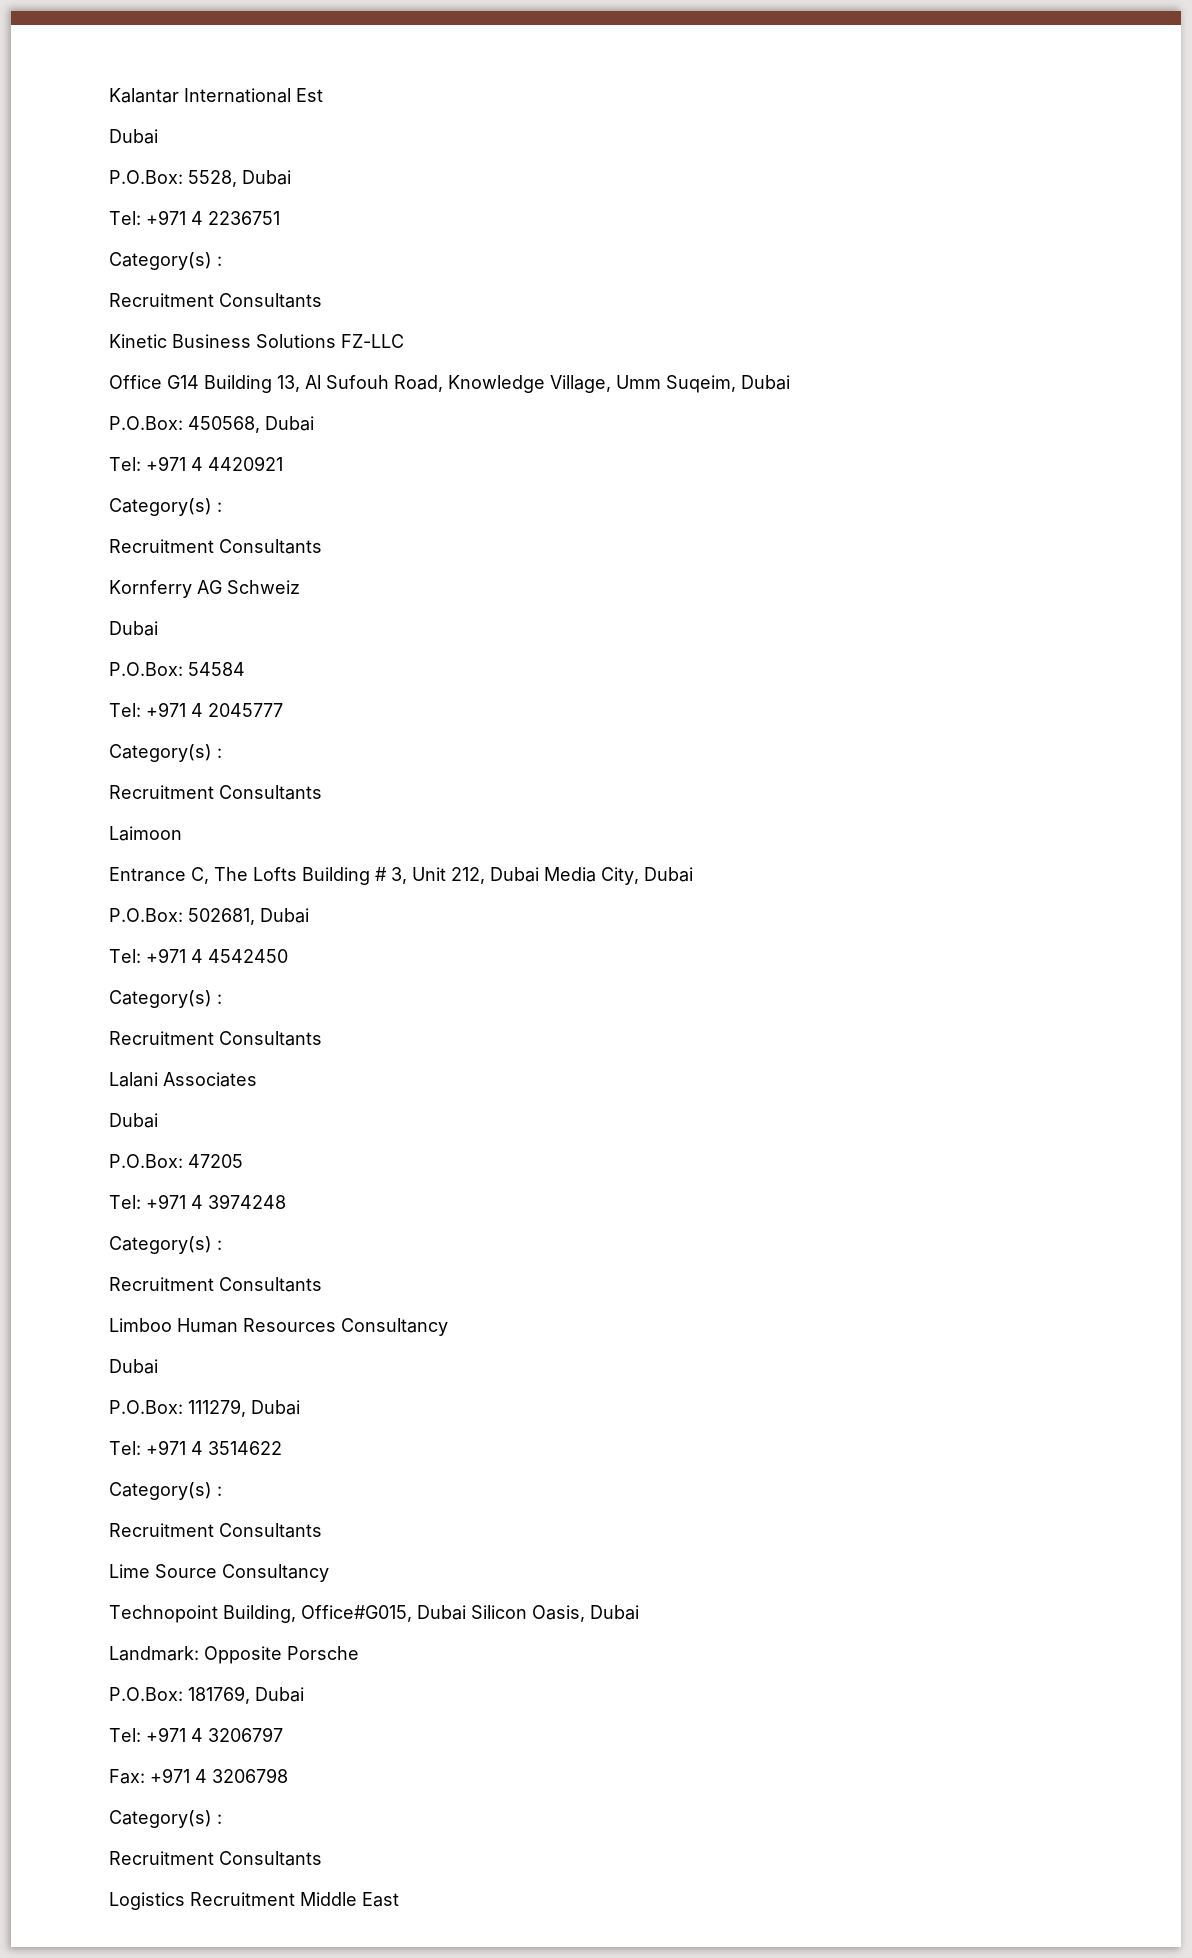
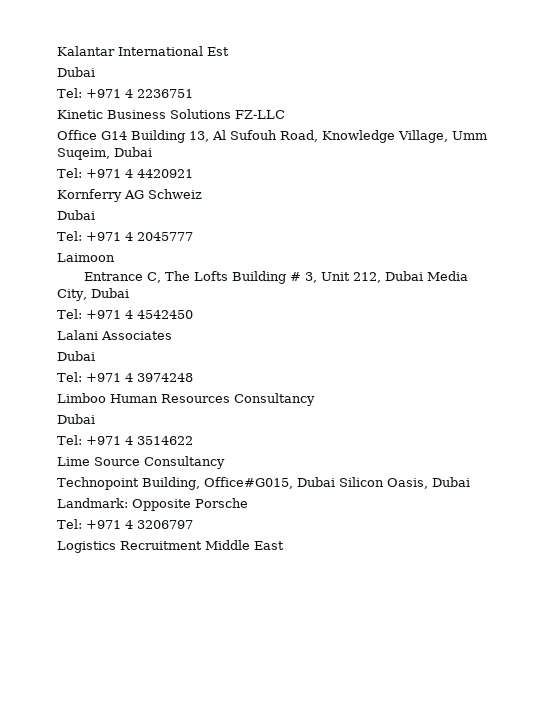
[109,170,291,187] // P.O.Box: 5528, Dubai -> (95, 72) none
[109,252,222,270] [109,293,322,308] // Category(s) : // Recruitment Consultants -> (193, 93) none
[109,416,314,433] // P.O.Box: 450568, Dubai -> (152, 152) none
[109,498,222,516] [109,539,322,554] // Category(s) : // Recruitment Consultants -> (193, 173) none
[109,662,245,676] // P.O.Box: 54584 -> (95, 215) none
[109,744,222,762] [109,785,322,800] // Category(s) : // Recruitment Consultants -> (193, 236) none
[109,908,309,925] // P.O.Box: 502681, Dubai -> (129, 293) none
[109,990,222,1008] [109,1031,322,1046] // Category(s) : // Recruitment Consultants -> (193, 314) none
[109,1154,243,1168] // P.O.Box: 47205 -> (95, 356) none
[109,1236,222,1254] [109,1277,322,1292] // Category(s) : // Recruitment Consultants -> (193, 377) none
[109,1399,300,1417] // P.O.Box: 111279, Dubai -> (95, 419) none
[109,1482,222,1500] [109,1523,322,1538] // Category(s) : // Recruitment Consultants -> (193, 440) none
[109,1686,304,1704] // P.O.Box: 181769, Dubai -> (248, 503) none
[109,1768,288,1784] [109,1810,222,1828] [109,1851,322,1866] // Fax: +971 4 3206798 // Category(s) : // Recruitment Consultants -> (193, 524) none

